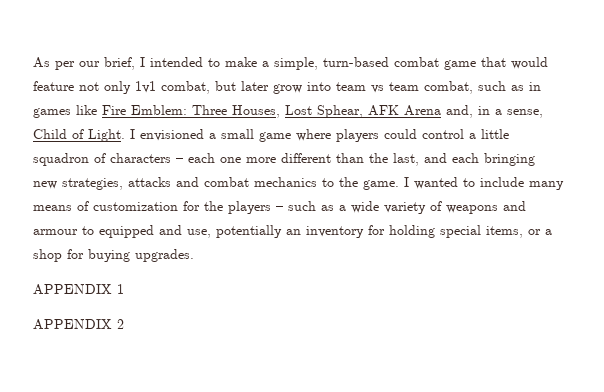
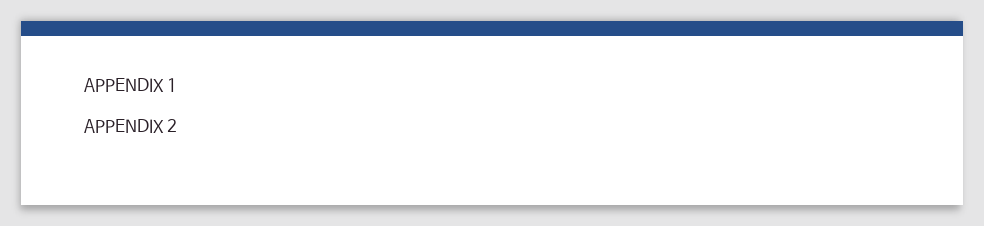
[33,57,548,70] [33,81,541,94] [33,105,543,118] [33,129,509,142] [33,153,535,166] [33,177,564,190] [33,201,526,214] [33,225,552,238] [33,249,194,262] As per our brief, I intended to make a simple, turn-based combat game that would feature not only 1v1 combat, but later grow into team vs team combat, such as in games like Fire Emblem: Three Houses, Lost Sphear, AFK Arena and, in a sense, Child of Light. I envisioned a small game where players could control a little squadron of characters – each one more different than the last, and each bringing new strategies, attacks and combat mechanics to the game. I wanted to include many means of customization for the players – such as a wide variety of weapons and armour to equipped and use, potentially an inventory for holding special items, or a shop for buying upgrades. // -> (84, 85) none

